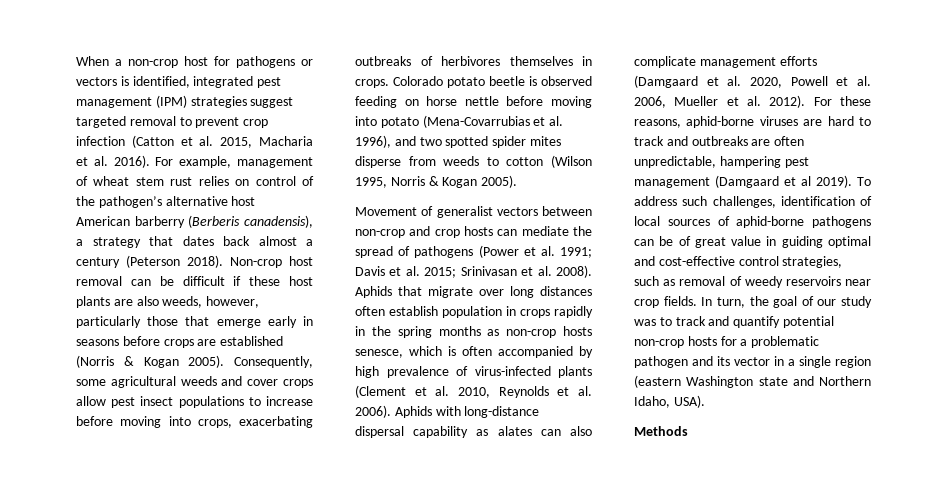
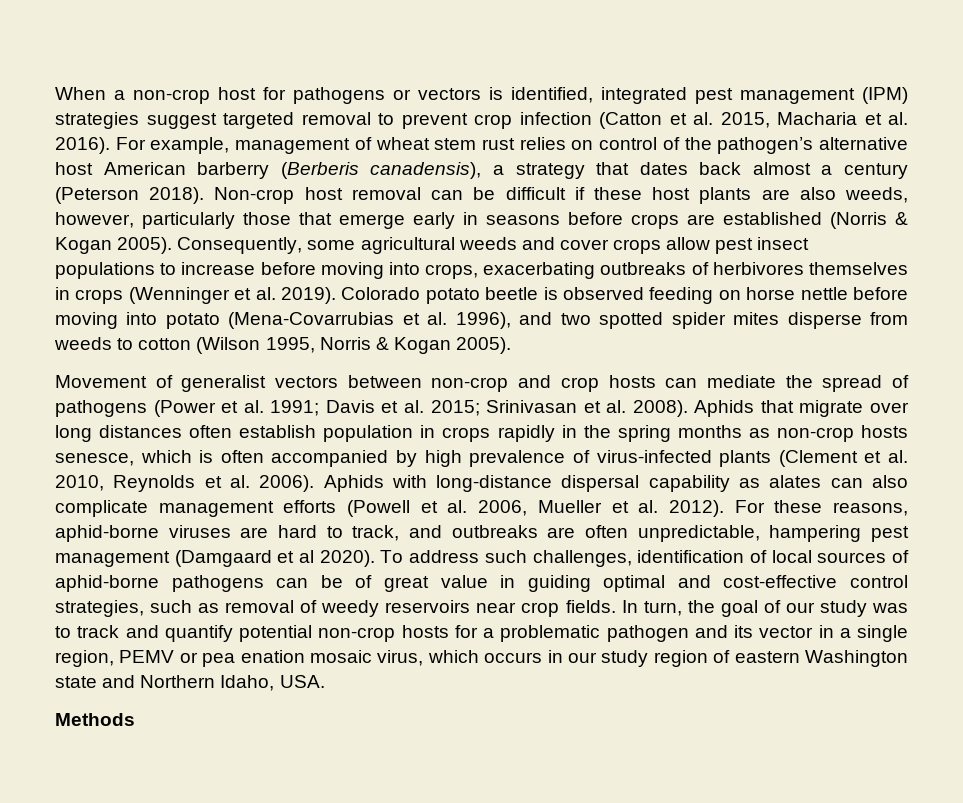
[355,79,389,88] crops. -> [75,287,336,304] crops (Wenninger et al. 2019).
[634,75,828,88] (Damgaard et al. 2020, Powell -> [347,500,411,517] (Powell
[634,136,664,146] track -> [352,525,400,541] track,
[816,175,852,188] 2019). -> [319,550,375,567] 2020).
[835,356,871,368] [634,375,681,388] region (eastern -> [55,650,800,667] region, PEMV or pea enation mosaic virus, which occurs in our study region of eastern
[673,395,705,408] USA). -> [279,675,325,688] USA.

